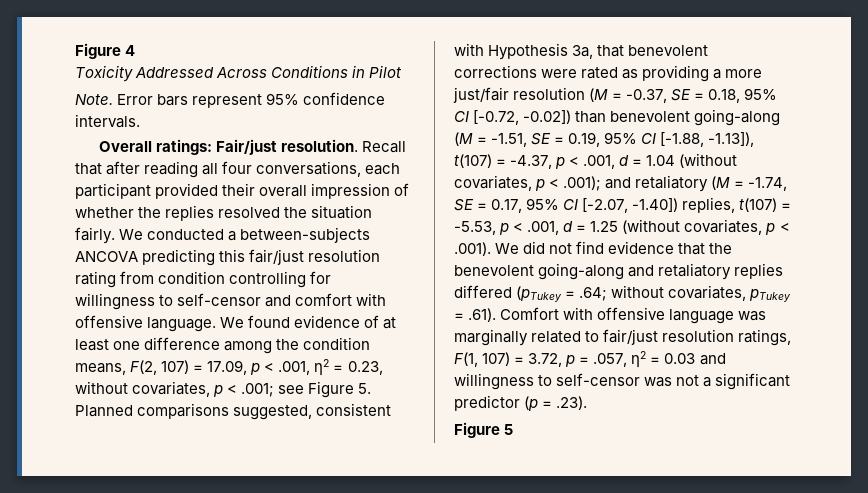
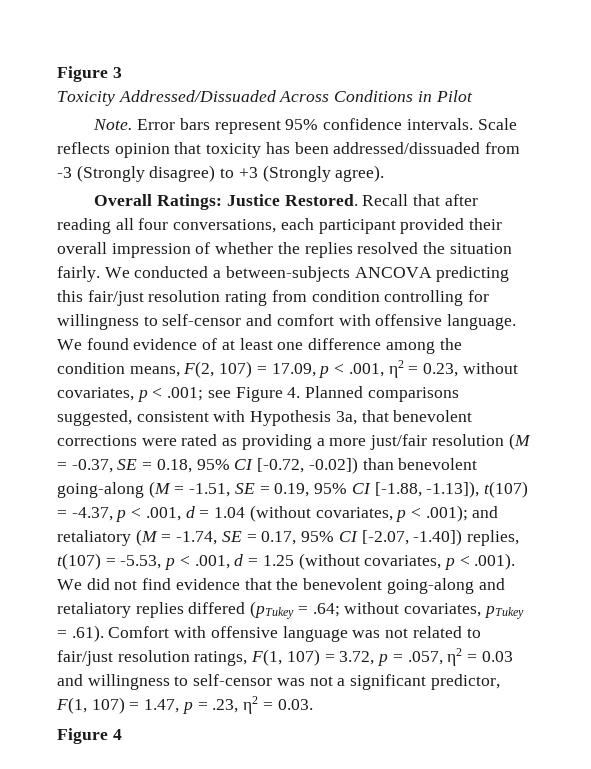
[75,43,136,59] Figure 4 -> [57,66,122,82] Figure 3
[135,67,215,78] Addressed -> [118,90,276,102] Addressed/Dissuaded
[98,139,358,155] // Overall ratings: Fair/just resolution. -> [477,118,517,130] [57,142,521,158] [57,165,385,182] [94,194,358,210] Scale reflects opinion that toxicity has been addressed/dissuaded from -3 (Strongly disagree) to +3 (Strongly agree). // Overall Ratings: Justice Restored.
[358,383,372,394] 5. -> [287,387,301,398] 4.
[454,329,528,346] marginally -> [385,628,409,638] not
[454,395,588,411] [454,422,514,438] predictor (p = .23). // Figure 5 -> [430,674,500,690] [56,696,313,714] [57,728,122,744] predictor, F(1, 107) = 1.47, p = .23, η2 = 0.03. // Figure 4

